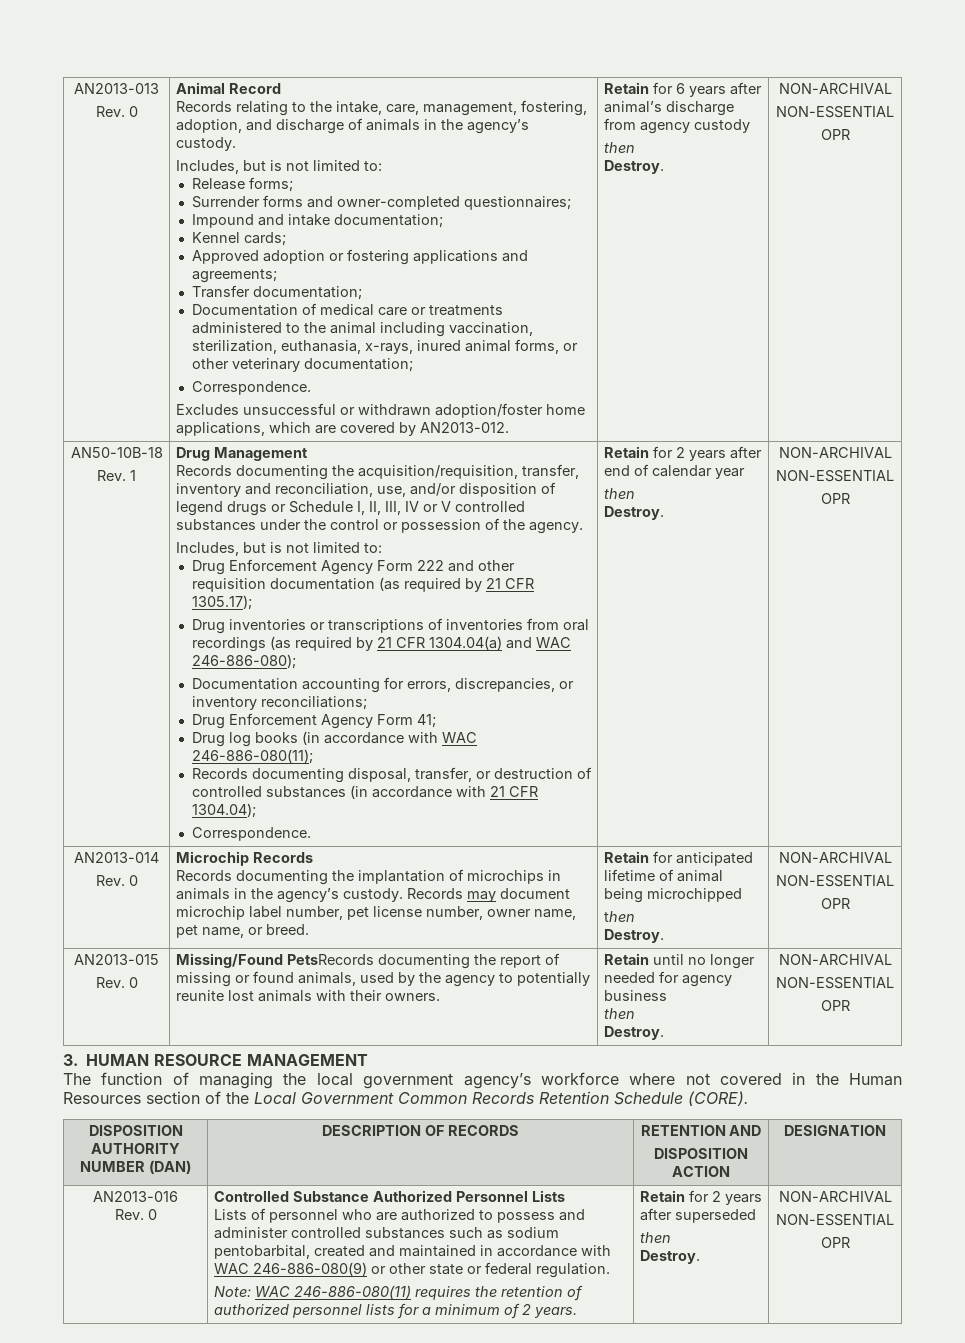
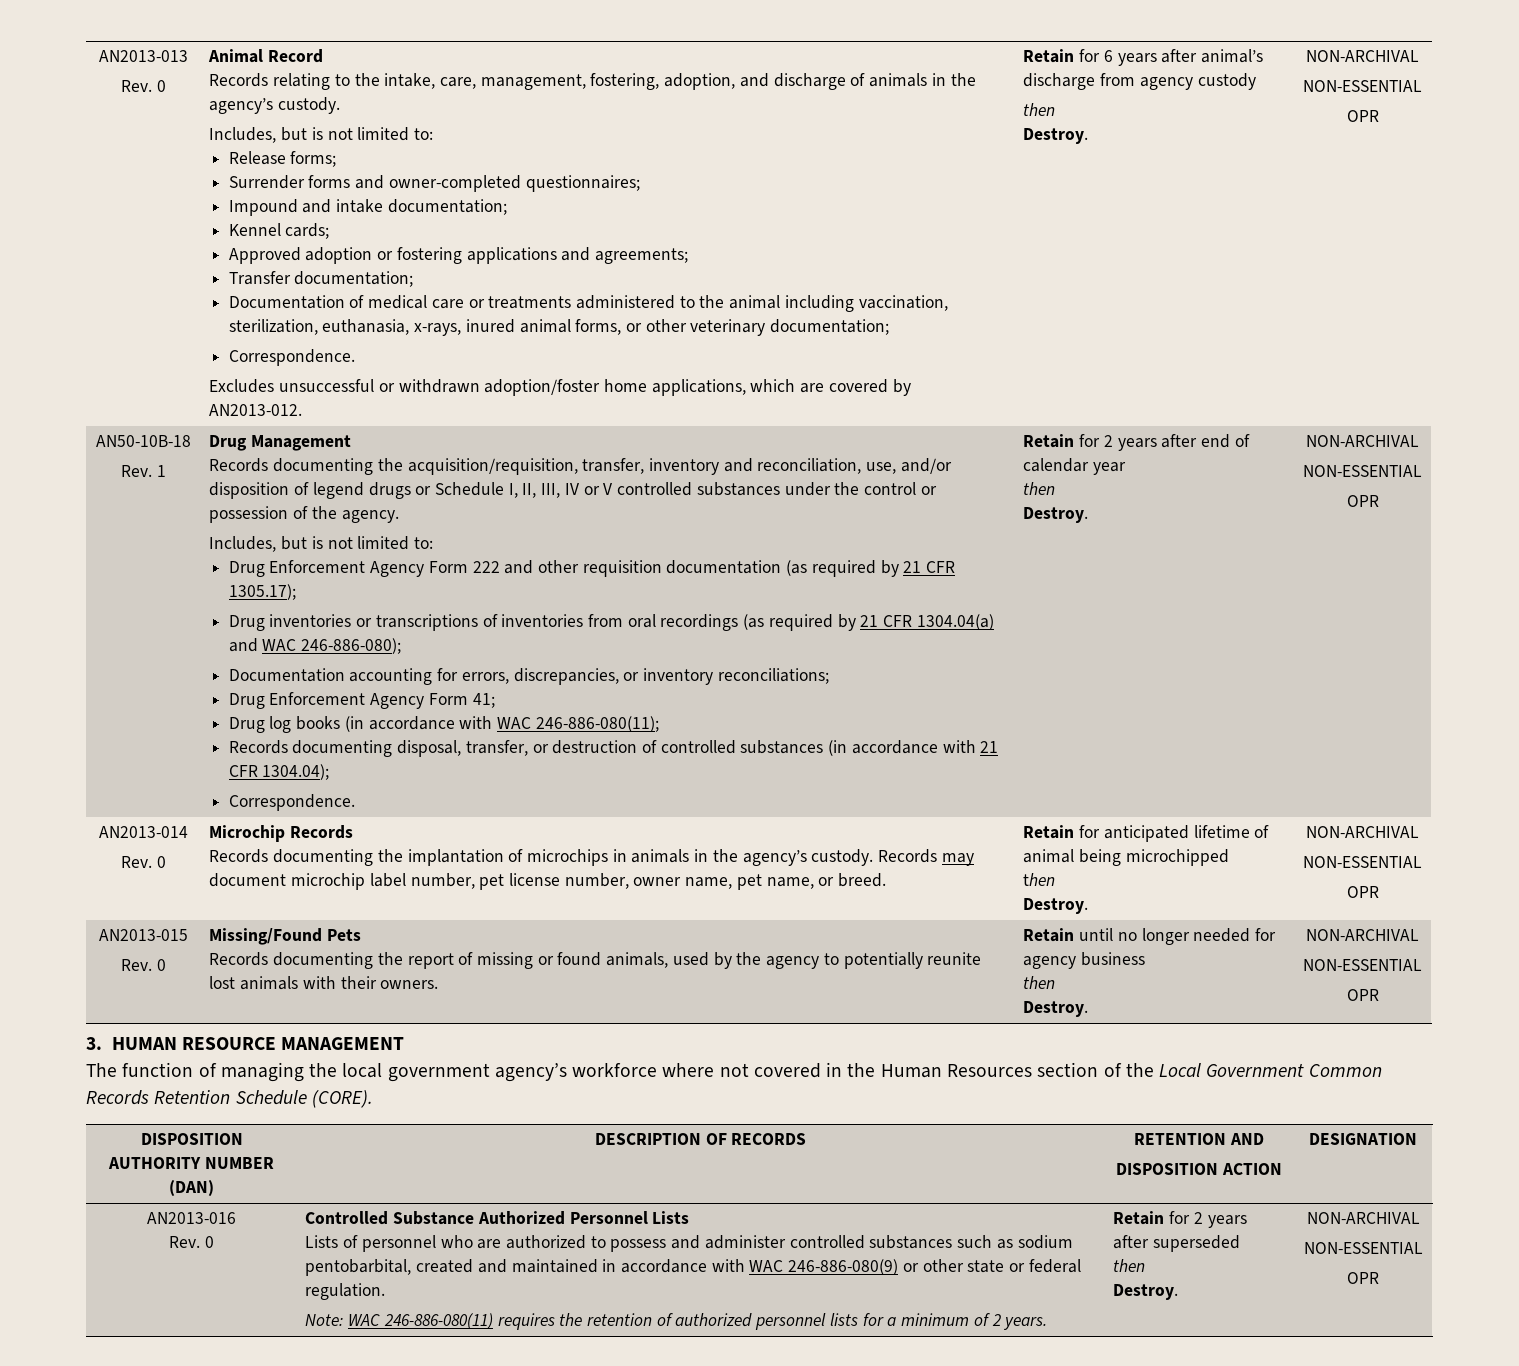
[286,954,374,965] PetsRecords -> [327,929,362,941] [209,952,269,966] Pets // Records

